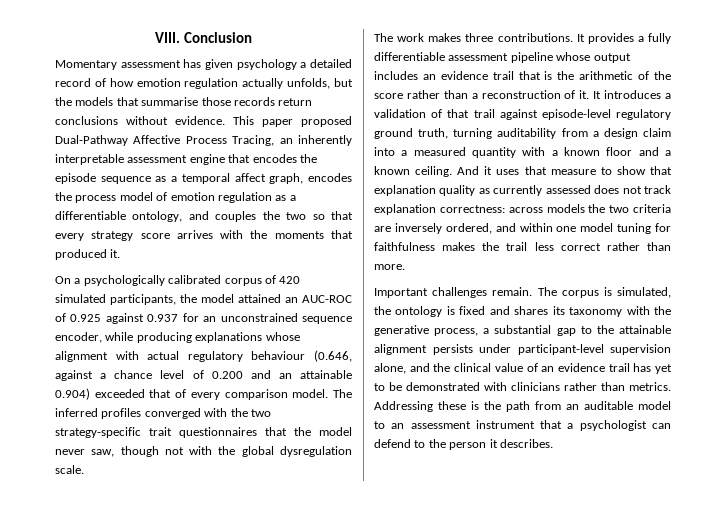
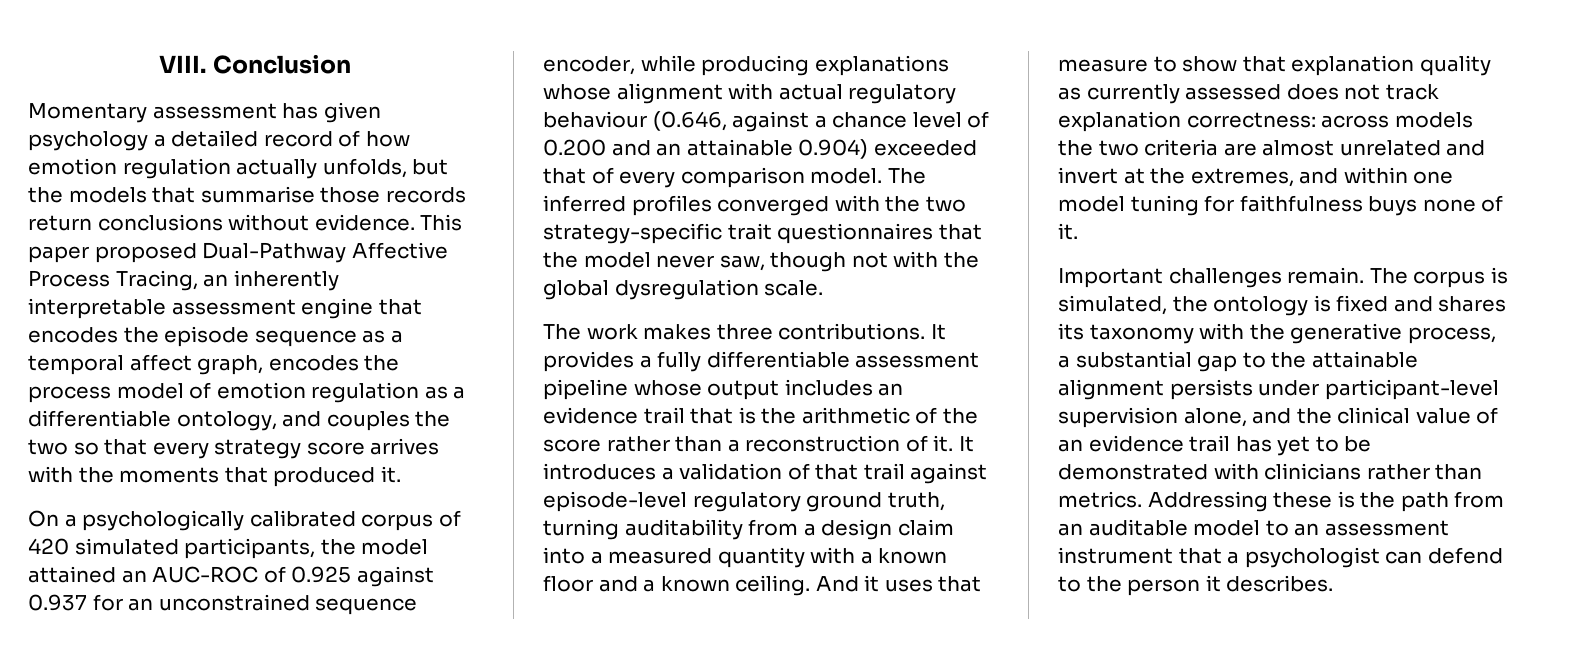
[394,223,492,234] inversely ordered, -> [1262,140,1486,156] [1058,167,1294,187] almost unrelated and invert at the extremes,
[442,242,671,251] [374,264,405,270] makes the trail less correct rather than more. -> [1368,195,1504,216] [1058,223,1078,240] buys none of it.

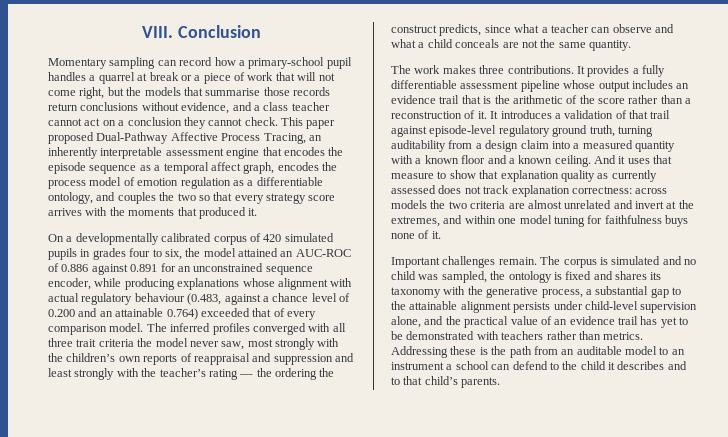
[152,102,381,123] [28,130,410,151] [28,158,407,179] assessment has given psychology a detailed record of how emotion regulation actually unfolds, -> [109,57,352,69] [48,72,335,84] [48,87,105,99] sampling can record how a primary-school pupil handles a quarrel at break or a piece of work that will not come right,
[314,214,415,231] evidence. -> [181,102,330,114] [48,117,278,129] evidence, and a class teacher cannot act on a conclusion they cannot check.
[82,510,245,531] psychologically -> [75,233,159,245] developmentally
[184,538,316,559] participants, -> [48,248,182,260] pupils in grades four to six,
[291,566,434,587] [28,594,87,611] 0.925 against 0.937 -> [61,264,158,275] 0.886 against 0.891
[652,111,727,131] (0.646, -> [187,293,222,305] (0.483,
[798,139,869,159] 0.904) -> [166,308,198,320] 0.764)
[885,196,966,212] [543,223,982,244] [543,251,979,272] [543,279,824,300] the two strategy-specific trait questionnaires that the model never saw, though not with the global dysregulation scale. -> [332,323,346,332] [48,338,340,350] [48,353,354,365] [48,368,335,380] [391,24,674,36] [391,39,631,51] all three trait criteria the model never saw, most strongly with the children’s own reports of reappraisal and suppression and least strongly with the teacher’s rating — the ordering the construct predicts, since what a teacher can observe and what a child conceals are not the same quantity.
[1058,295,1167,315] simulated, -> [611,256,696,265] [391,271,487,283] simulated and no child was sampled,
[1324,379,1499,400] participant-level -> [584,301,638,310] child-level
[1337,407,1411,424] clinical -> [464,316,509,328] practical
[1264,463,1362,480] clinicians -> [501,331,544,340] teachers
[1324,520,1449,536] [1058,547,1503,568] [1058,575,1334,596] assessment instrument that a psychologist can defend to the person it describes. -> [391,361,687,370] [391,376,501,388] instrument a school can defend to the child it describes and to that child’s parents.

